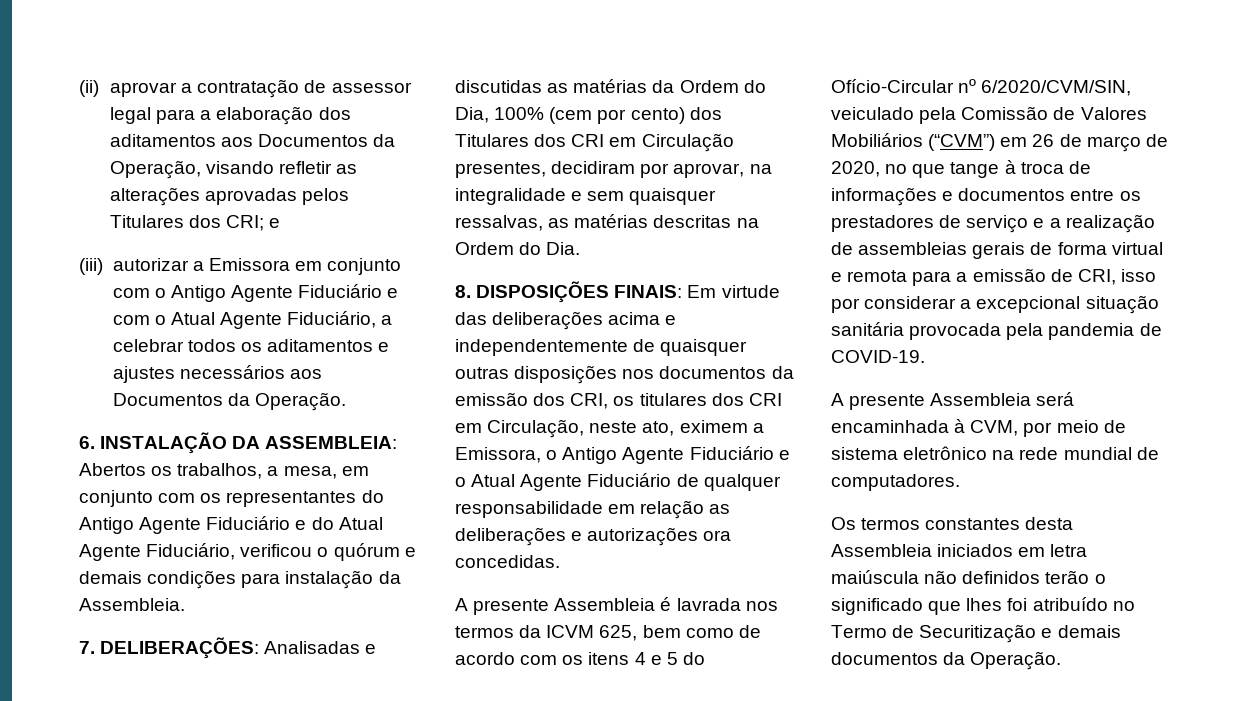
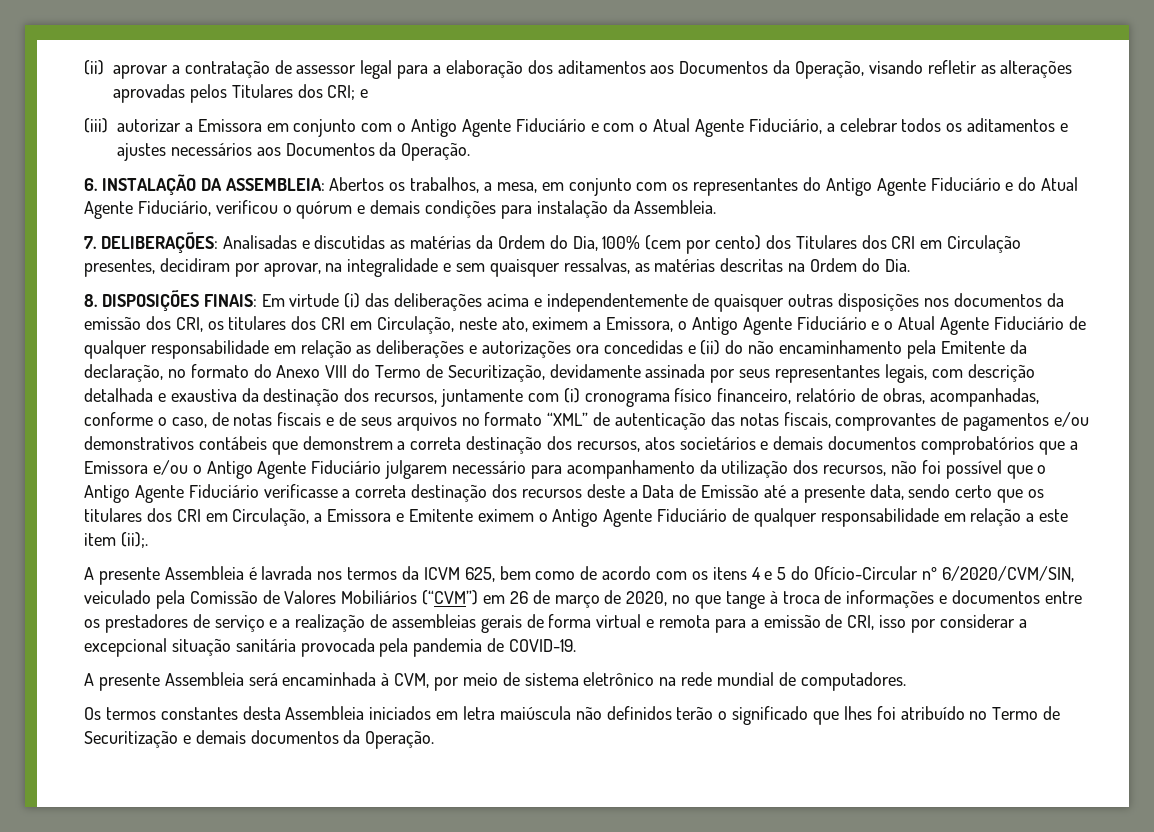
(780, 291) none -> [344,293,361,308] (i)
[455,555,560,568] concedidas. -> [603,340,1027,359] [84,364,1035,383] [84,388,1039,407] [84,412,1090,431] [84,436,1078,455] [84,460,1047,479] [84,484,1045,503] [84,508,1069,527] [84,532,148,548] concedidas e (ii) do não encaminhamento pela Emitente da declaração, no formato do Anexo VIII do Termo de Securitização, devidamente assinada por seus representantes legais, com descrição detalhada e exaustiva da destinação dos recursos, juntamente com (i) cronograma físico financeiro, relatório de obras, acompanhadas, conforme o caso, de notas fiscais e de seus arquivos no formato “XML” de autenticação das notas fiscais, comprovantes de pagamentos e/ou demonstrativos contábeis que demonstrem a correta destinação dos recursos, atos societários e demais documentos comprobatórios que a Emissora e/ou o Antigo Agente Fiduciário julgarem necessário para acompanhamento da utilização dos recursos, não foi possível que o Antigo Agente Fiduciário verificasse a correta destinação dos recursos deste a Data de Emissão até a presente data, sendo certo que os titulares dos CRI em Circulação, a Emissora e Emitente eximem o Antigo Agente Fiduciário de qualquer responsabilidade em relação a este item (ii);.

